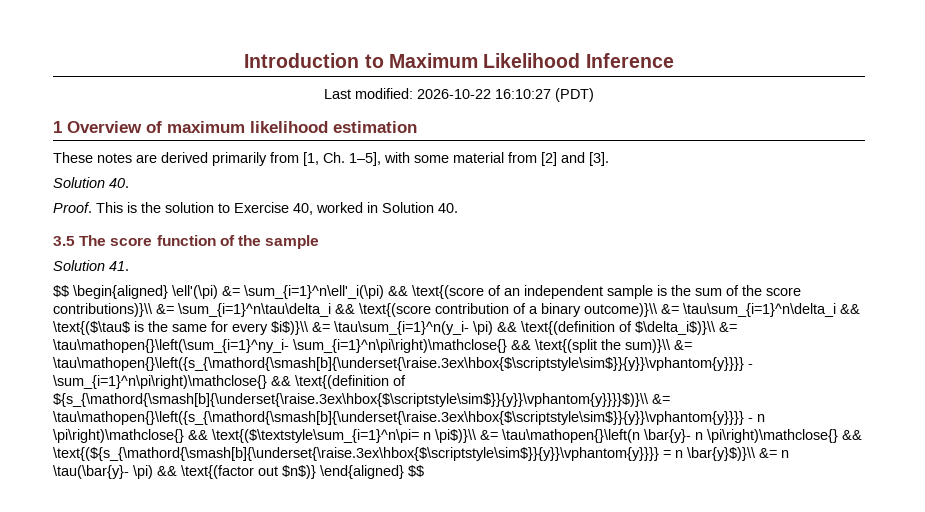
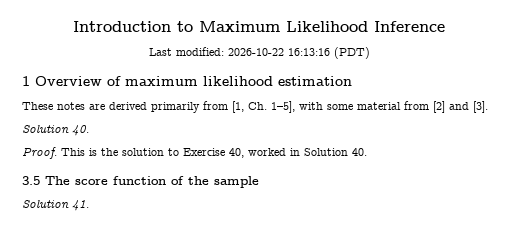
[495,89,551,99] 16:10:27 -> [287,48,330,56] 16:13:16
[53,285,801,299] [53,303,860,317] [53,321,737,335] [53,339,692,353] [53,357,753,371] [53,375,406,389] [53,393,670,407] [53,411,765,425] [53,429,862,443] [53,447,789,461] [53,465,424,479] // $$ \begin{aligned} \ell'(\pi) &= \sum_{i=1}^n\ell'_i(\pi) && \text{(score of an independent sample is the sum of the score contributions)}\\ &= \sum_{i=1}^n\tau\delta_i && \text{(score contribution of a binary outcome)}\\ &= \tau\sum_{i=1}^n\delta_i && \text{($\tau$ is the same for every $i$)}\\ &= \tau\sum_{i=1}^n(y_i- \pi) && \text{(definition of $\delta_i$)}\\ &= \tau\mathopen{}\left(\sum_{i=1}^ny_i- \sum_{i=1}^n\pi\right)\mathclose{} && \text{(split the sum)}\\ &= \tau\mathopen{}\left({s_{\mathord{\smash[b]{\underset{\raise.3ex\hbox{$\scriptstyle\sim$}}{y}}\vphantom{y}}}} - \sum_{i=1}^n\pi\right)\mathclose{} && \text{(definition of ${s_{\mathord{\smash[b]{\underset{\raise.3ex\hbox{$\scriptstyle\sim$}}{y}}\vphantom{y}}}}$)}\\ &= \tau\mathopen{}\left({s_{\mathord{\smash[b]{\underset{\raise.3ex\hbox{$\scriptstyle\sim$}}{y}}\vphantom{y}}}} - n \pi\right)\mathclose{} && \text{($\textstyle\sum_{i=1}^n\pi= n \pi$)}\\ &= \tau\mathopen{}\left(n \bar{y}- n \pi\right)\mathclose{} && \text{(${s_{\mathord{\smash[b]{\underset{\raise.3ex\hbox{$\scriptstyle\sim$}}{y}}\vphantom{y}}}} = n \bar{y}$)}\\ &= n \tau(\bar{y}- \pi) && \text{(factor out $n$)} \end{aligned} $$ -> (89, 205) none

